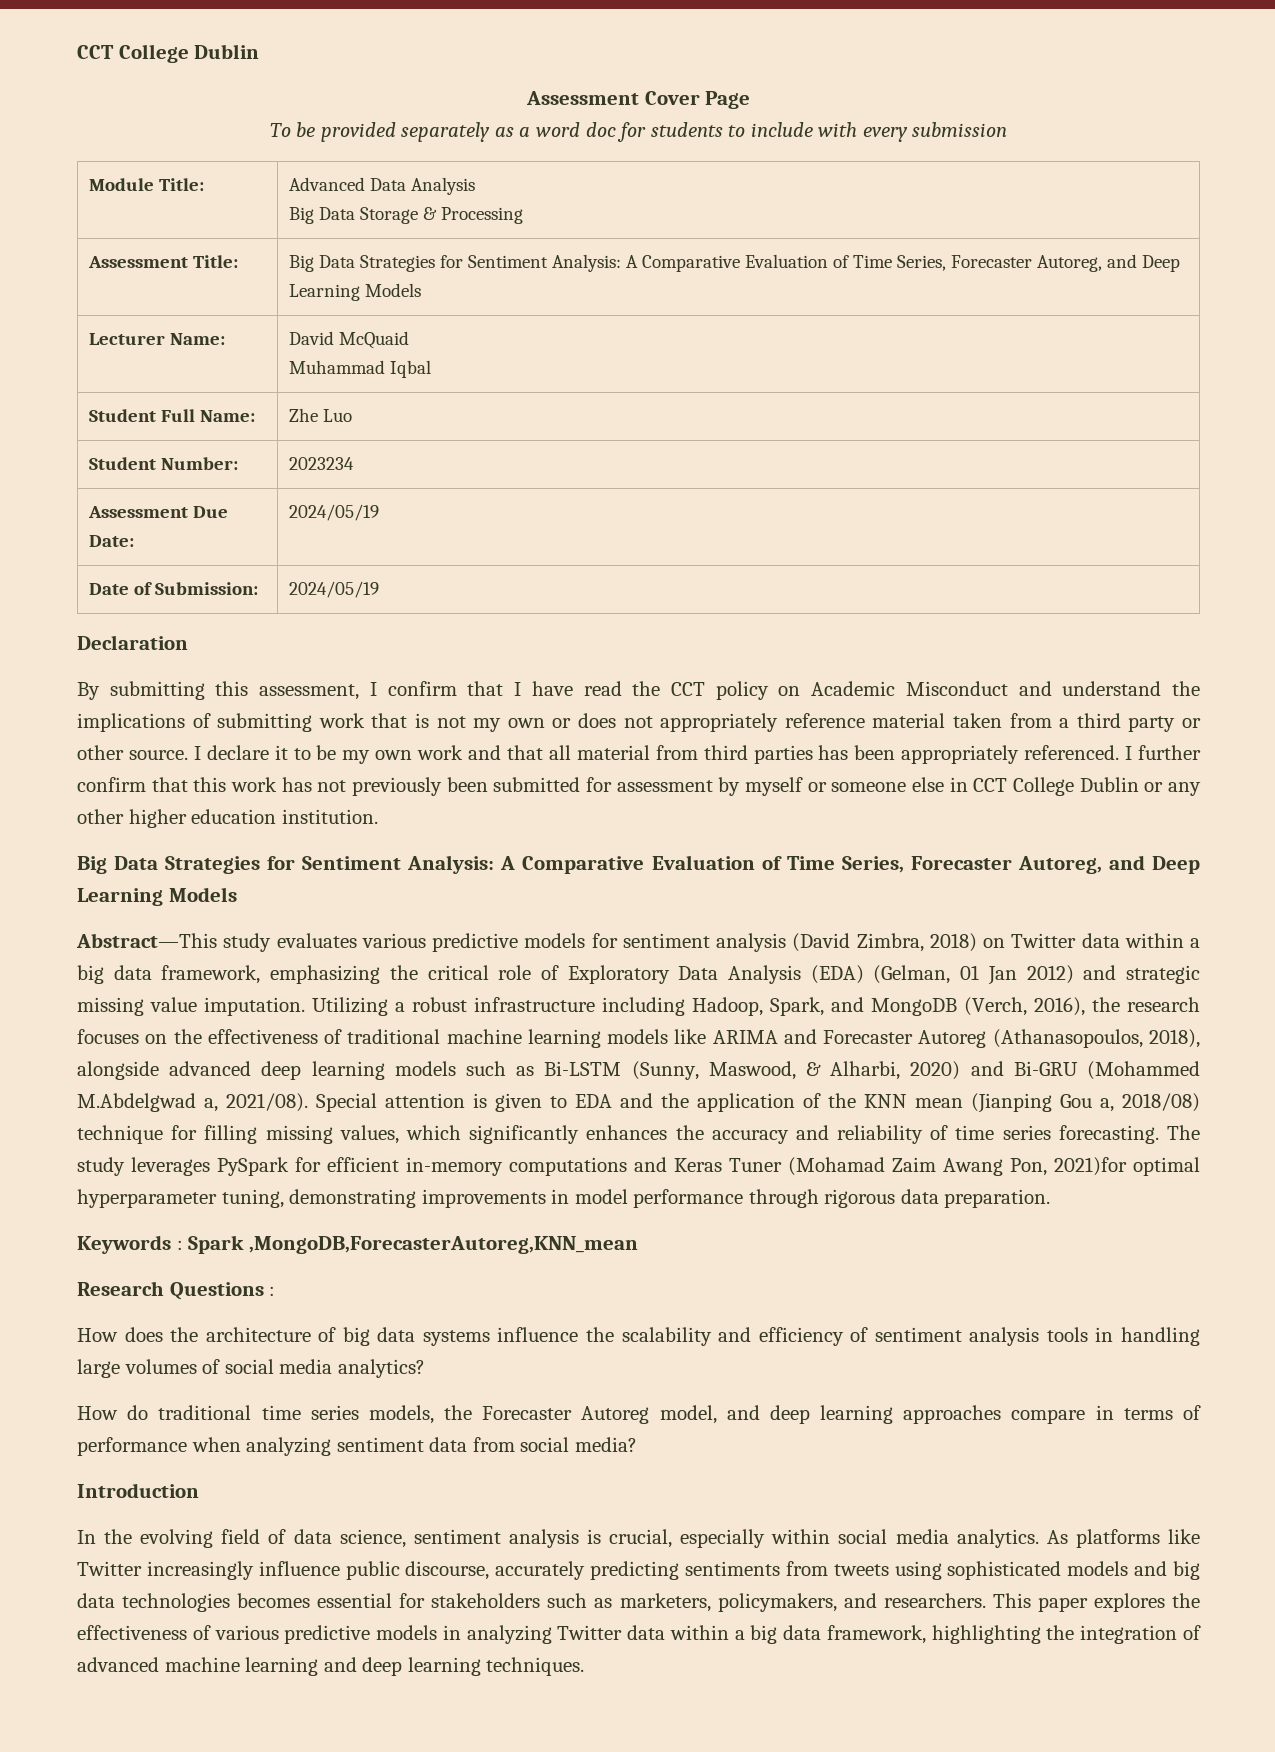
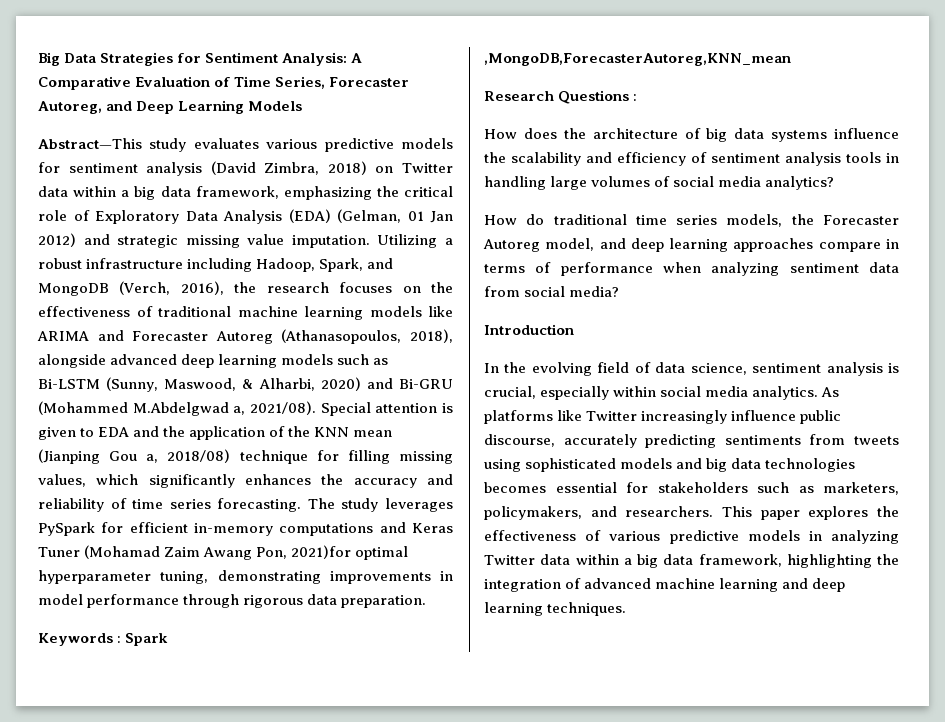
[77,44,260,63] [525,91,751,109] [269,122,1008,142] [88,178,204,191] [288,177,475,195] [288,207,523,224] [87,255,238,268] [288,254,1180,272] [288,283,421,301] [88,333,225,345] [288,331,409,349] [288,360,431,378] [88,409,255,422] [288,408,352,422] [88,457,238,470] [288,457,354,470] [87,506,228,518] [88,535,134,547] [288,504,379,521] [88,582,258,595] [288,581,379,598] [77,635,188,650] [77,681,1200,700] [77,713,1201,732] [77,745,1201,764] [77,777,1201,796] [77,809,378,828] CCT College Dublin // Assessment Cover Page // To be provided separately as a word doc for students to include with every submission // Module Title: | Advanced Data Analysis // Big Data Storage & Processing // Assessment Title: | Big Data Strategies for Sentiment Analysis: A Comparative Evaluation of Time Series, Forecaster Autoreg, and Deep Learning Models // Lecturer Name: | David McQuaid // Muhammad Iqbal // Student Full Name: | Zhe Luo // Student Number: | 2023234 // Assessment Due Date: | 2024/05/19 // Date of Submission: | 2024/05/19 // Declaration // By submitting this assessment, I confirm that I have read the CCT policy on Academic Misconduct and understand the implications of submitting work that is not my own or does not appropriately reference material taken from a third party or other source. I declare it to be my own work and that all material from third parties has been appropriately referenced. I further confirm that this work has not previously been submitted for assessment by myself or someone else in CCT College Dublin or any other higher education institution. // -> (38, 59) none

